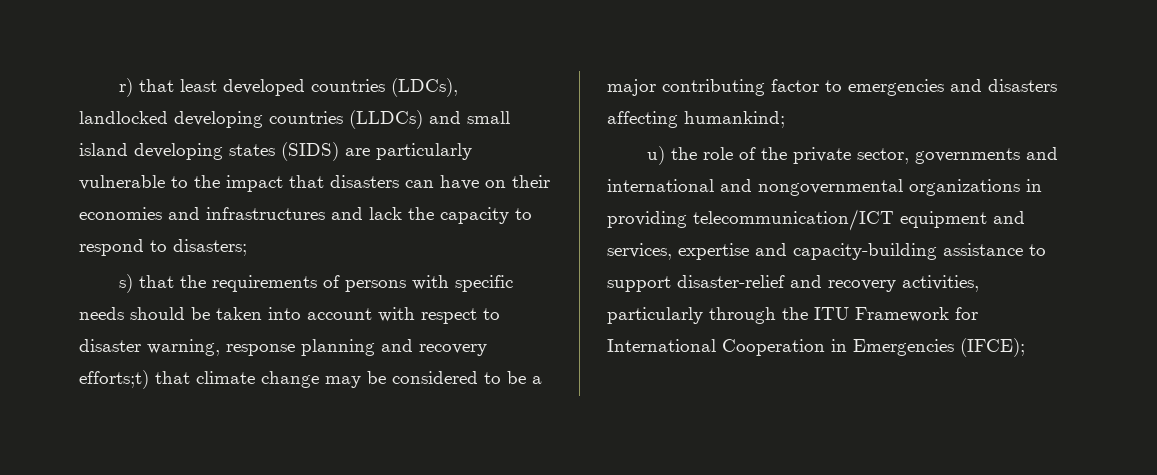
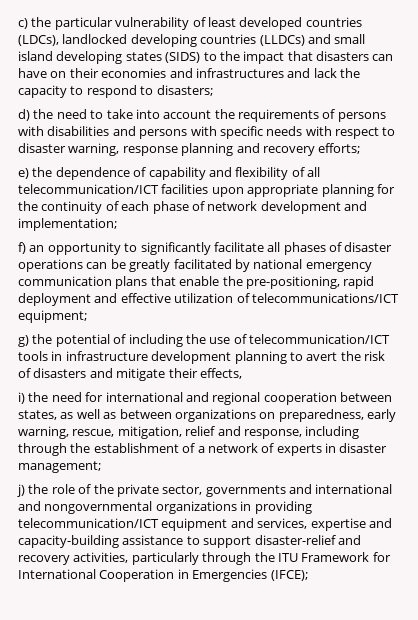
[118,78,174,97] r) that -> [18,17,206,30] c) the particular vulnerability of
[345,143,472,160] [79,175,165,190] are particularly vulnerable -> (201, 57) none
[118,274,174,293] s) that -> [18,109,212,121] d) the need to take into account
[454,275,513,292] [79,307,372,320] specific needs should be taken into account -> [47,126,303,139] disabilities and persons with specific needs
[79,370,542,389] [607,79,1057,96] [607,111,785,128] [646,146,665,165] efforts;t) that climate change may be considered to be a major contributing factor to emergencies and disasters affecting humankind; // u) -> [318,143,361,154] [18,167,320,180] [18,184,395,197] [18,201,367,214] [18,218,117,231] [18,242,393,255] [18,259,372,272] [18,276,375,289] [18,293,399,306] [18,310,87,323] [18,334,390,347] [18,351,385,364] [18,368,242,381] [18,392,392,405] [18,409,396,422] [18,426,360,439] [18,443,388,456] [18,461,101,473] [17,484,25,497] efforts; // e) the dependence of capability and flexibility of all telecommunication/ICT facilities upon appropriate planning for the continuity of each phase of network development and implementation; // f) an opportunity to significantly facilitate all phases of disaster operations can be greatly facilitated by national emergency communication plans that enable the pre-positioning, rapid deployment and effective utilization of telecommunications/ICT equipment; // g) the potential of including the use of telecommunication/ICT tools in infrastructure development planning to avert the risk of disasters and mitigate their effects, // i) the need for international and regional cooperation between states, as well as between organizations on preparedness, early warning, rescue, mitigation, relief and response, including through the establishment of a network of experts in disaster management; // j)

